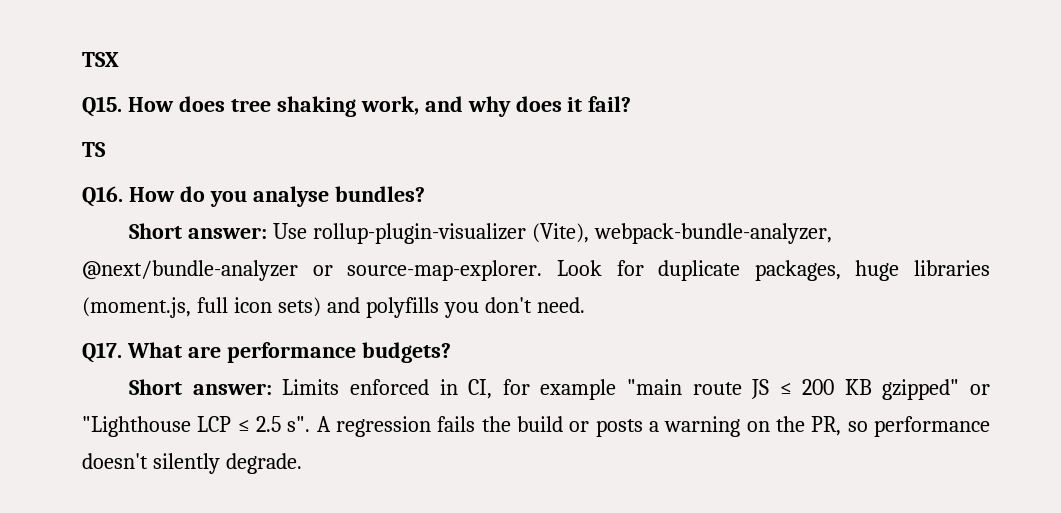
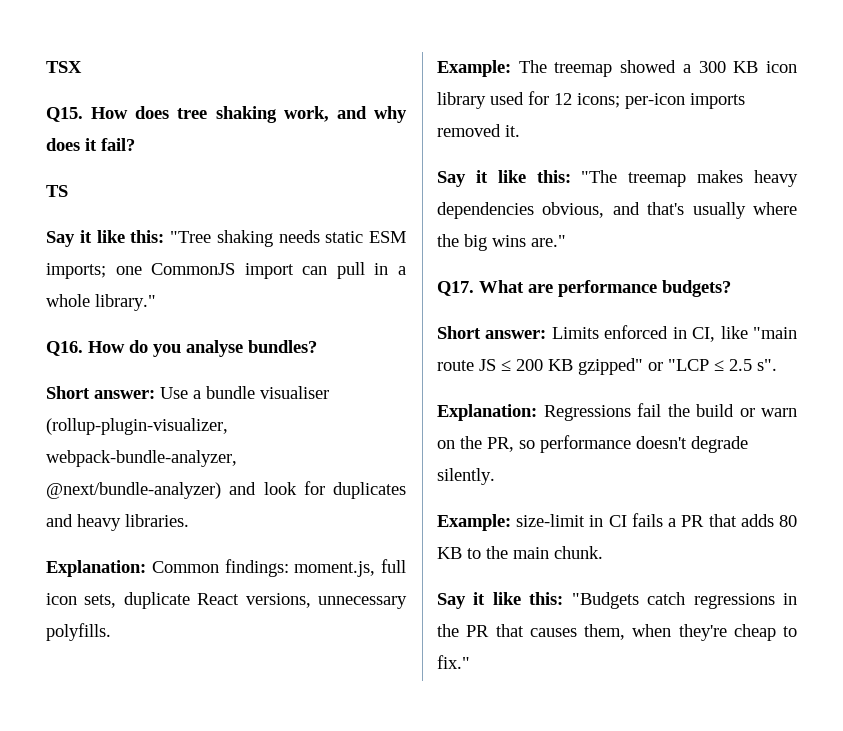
(106, 149) none -> [46,230,406,247] [46,262,406,279] [46,294,156,311] // Say it like this: "Tree shaking needs static ESM imports; one CommonJS import can pull in a whole library."
[313,223,832,244] [82,260,990,281] [82,297,585,318] rollup-plugin-visualizer (Vite), webpack-bundle-analyzer, @next/bundle-analyzer or source-map-explorer. Look for duplicate packages, huge libraries (moment.js, full icon sets) and polyfills you don't need. -> [193,386,329,399] [46,418,228,435] [46,450,237,467] [46,481,406,499] [46,514,189,531] [46,559,406,577] [46,592,407,609] [46,623,111,641] [437,60,797,77] [437,91,745,109] [437,124,520,137] [437,170,798,187] [437,202,797,219] [437,234,566,251] a bundle visualiser (rollup-plugin-visualizer, webpack-bundle-analyzer, @next/bundle-analyzer) and look for duplicates and heavy libraries. // Explanation: Common findings: moment.js, full icon sets, duplicate React versions, unnecessary polyfills. // Example: The treemap showed a 300 KB icon library used for 12 icons; per-icon imports removed it. // Say it like this: "The treemap makes heavy dependencies obvious, and that's usually where the big wins are."
[502,379,617,400] for example -> [720,326,748,339] like
[82,416,232,437] "Lighthouse LCP -> [668,359,709,371] "LCP
[316,416,741,437] A regression fails the build or posts a warning -> [437,403,797,421] // Explanation: Regressions fail the build or warn
[152,453,302,474] silently degrade. -> [691,436,748,453] [437,468,495,485] [437,513,797,531] [437,546,603,559] [437,592,797,609] [437,624,797,641] [437,655,470,669] degrade silently. // Example: size-limit in CI fails a PR that adds 80 KB to the main chunk. // Say it like this: "Budgets catch regressions in the PR that causes them, when they're cheap to fix."

